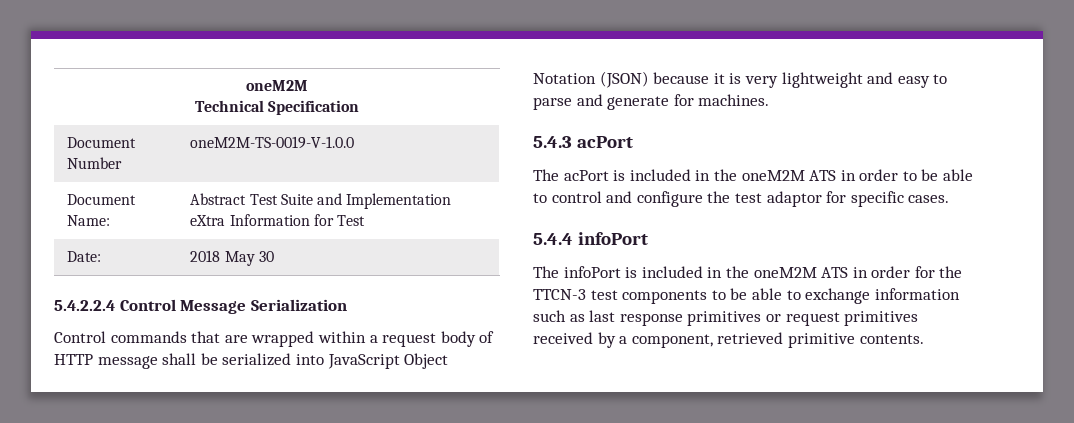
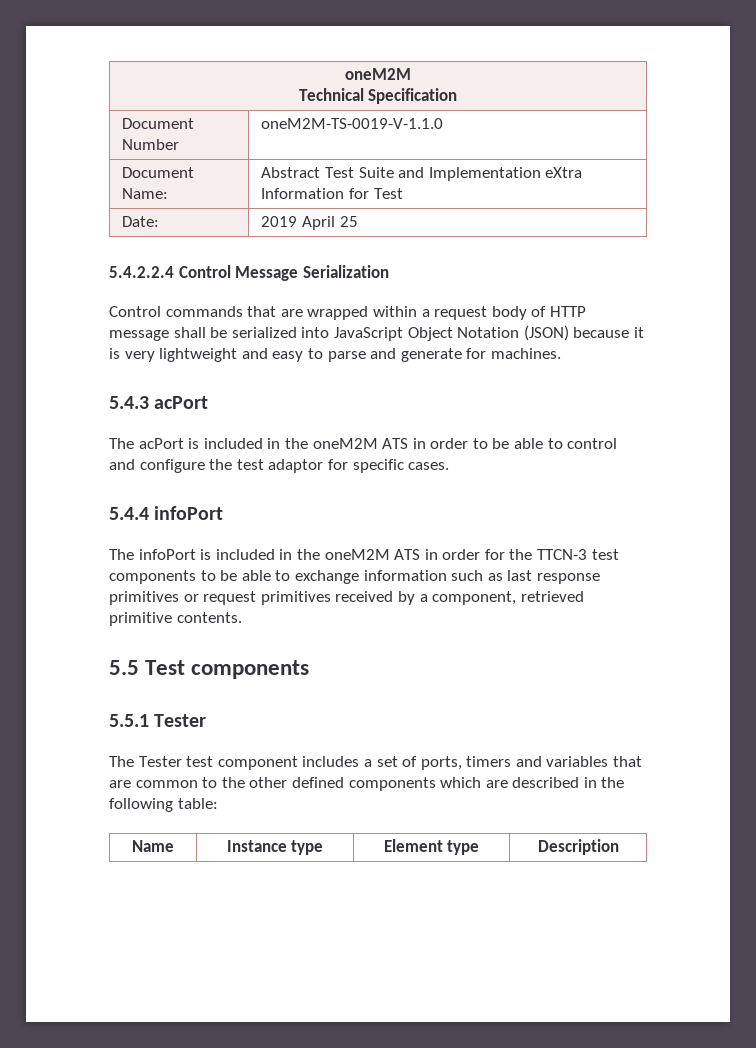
[190,136,355,149] oneM2M-TS-0019-V-1.0.0 -> [261,118,444,129] oneM2M-TS-0019-V-1.1.0
[190,250,274,266] 2018 May 30 -> [261,216,358,230] 2019 April 25
(924, 339) none -> [109,660,310,679] [109,714,207,727] [109,756,643,770] [109,777,625,791] [109,798,218,812] [132,840,174,852] [226,840,324,855] [383,839,480,855] [537,839,619,855] // 5.5 Test components // 5.5.1 Tester // The Tester test component includes a set of ports, timers and variables that are common to the other defined components which are described in the following table: // Name | Instance type | Element type | Description

